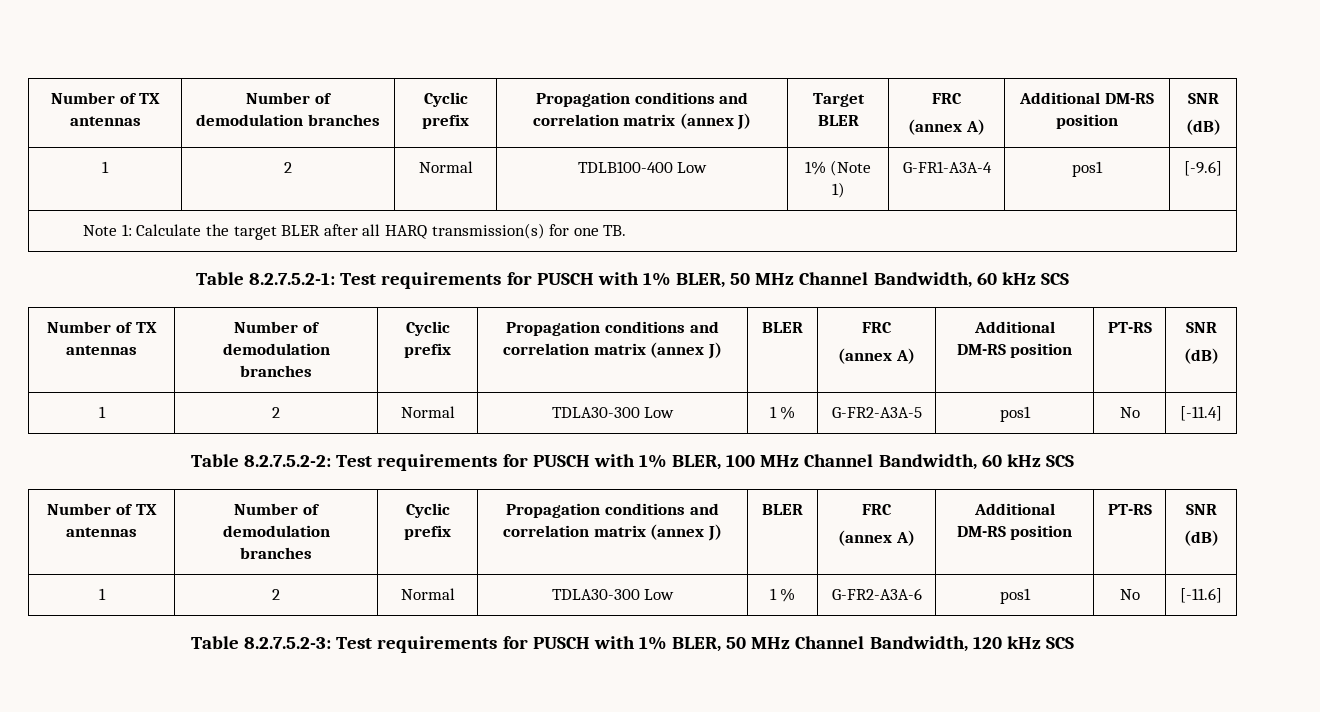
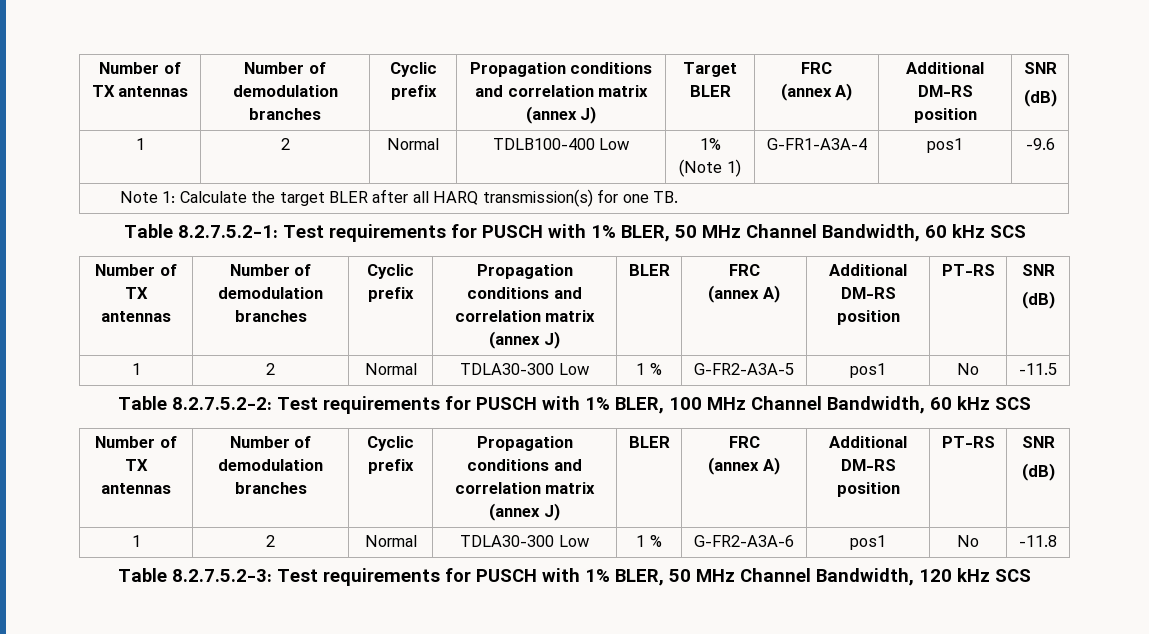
[1184,161,1222,176] [-9.6] -> [1025,138,1055,150] -9.6
[1180,406,1222,421] [-11.4] -> [1019,363,1057,375] -11.5
[1180,588,1222,603] [-11.6] -> [1019,535,1057,547] -11.8

